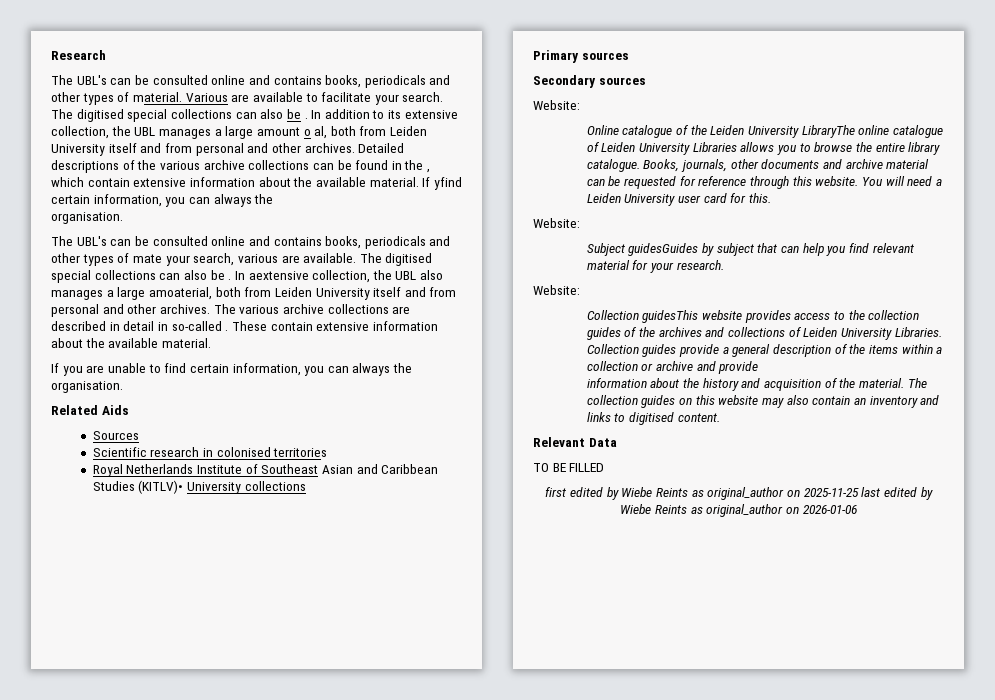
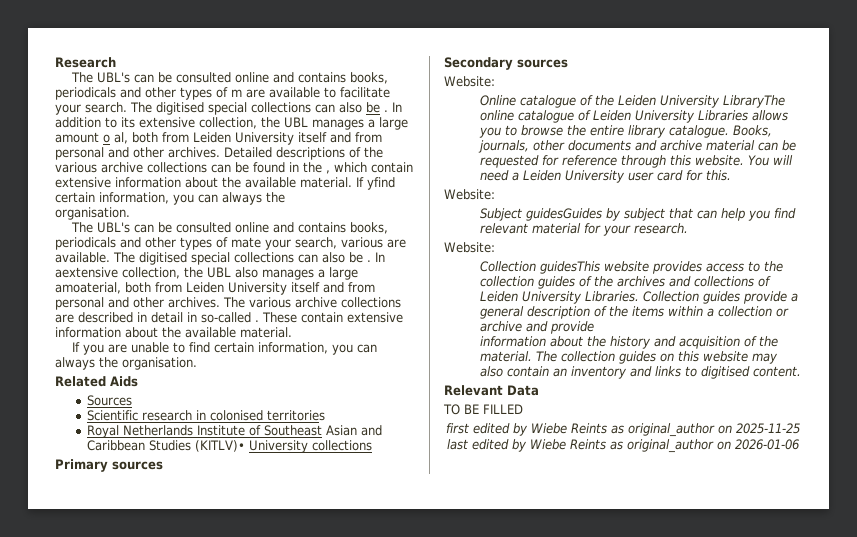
[132,92,228,102] material. Various -> [231,89,242,97] m

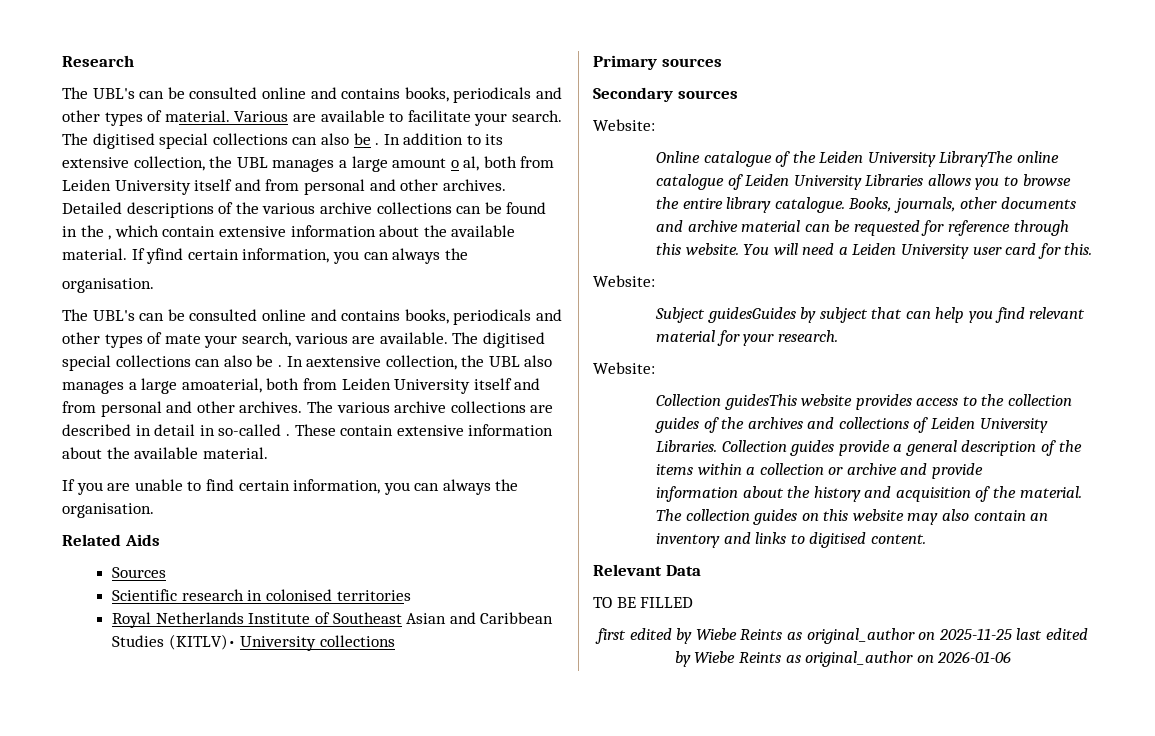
[231,89,242,97] m -> [164,110,289,122] material. Various

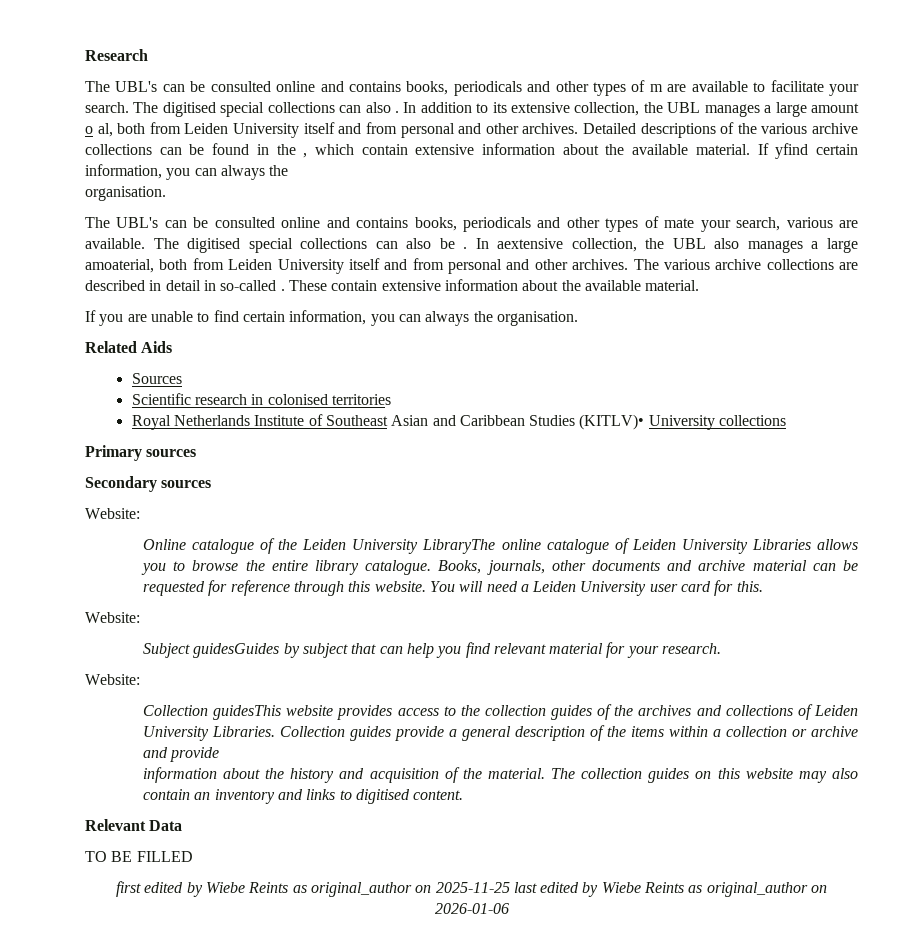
[164,110,289,122] material. Various -> [649,84,663,92] m
[353,133,371,145] be -> (391, 107) none

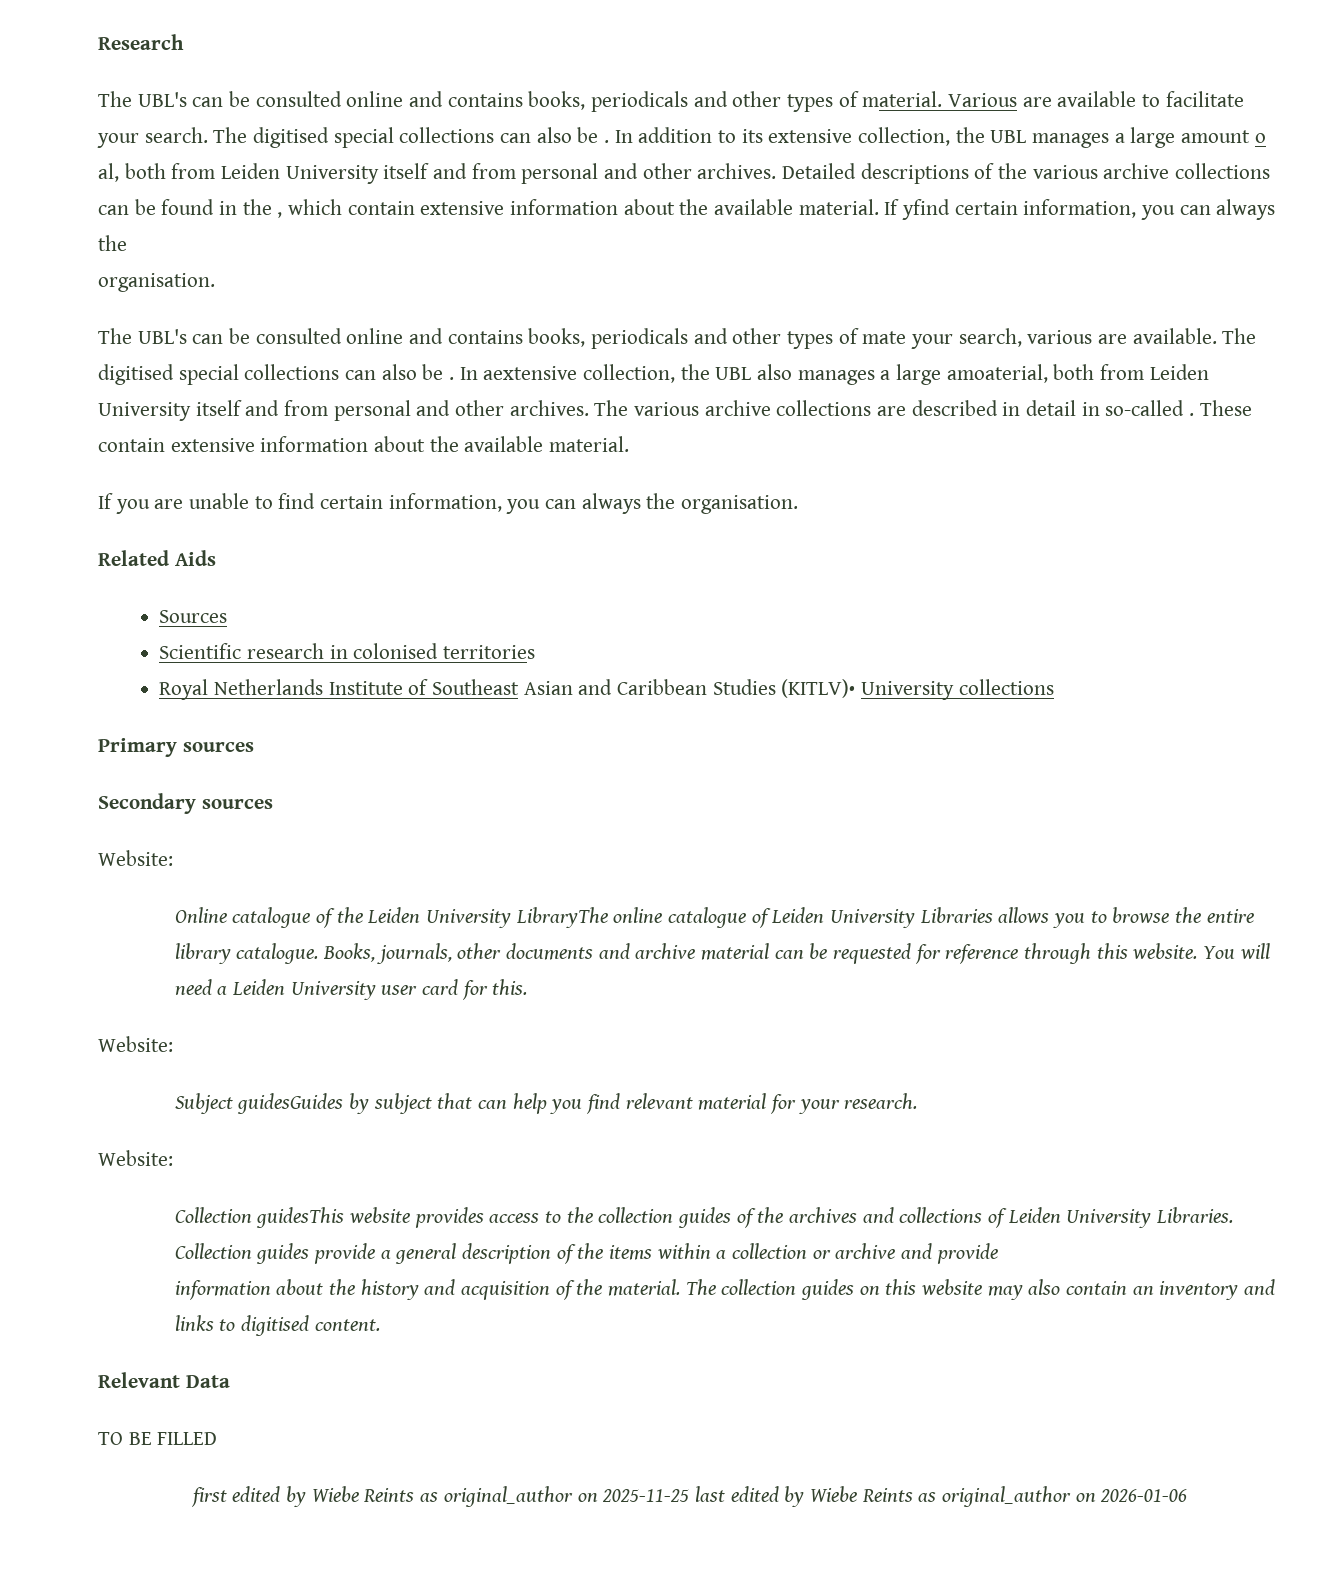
[649,84,663,92] m -> [862,91,1018,107] material. Various
(391, 107) none -> [577,127,599,143] be

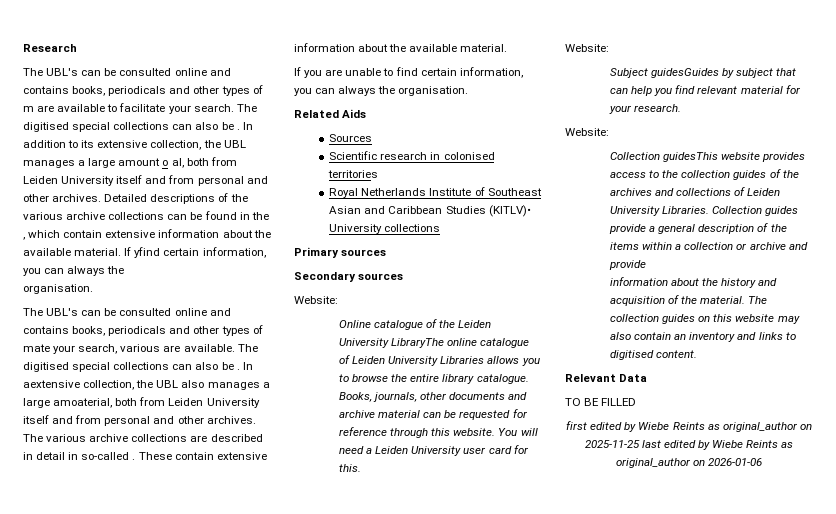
[862,91,1018,107] material. Various -> [23,106,34,112] m

